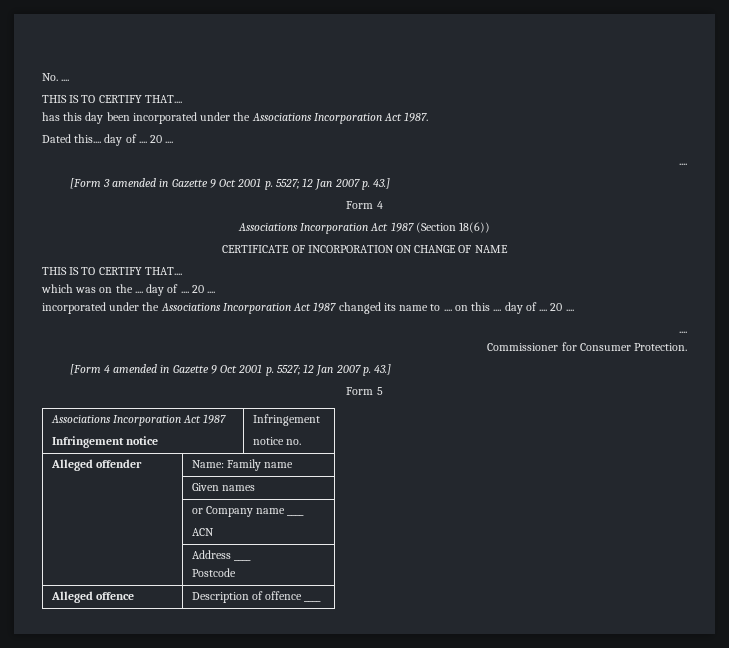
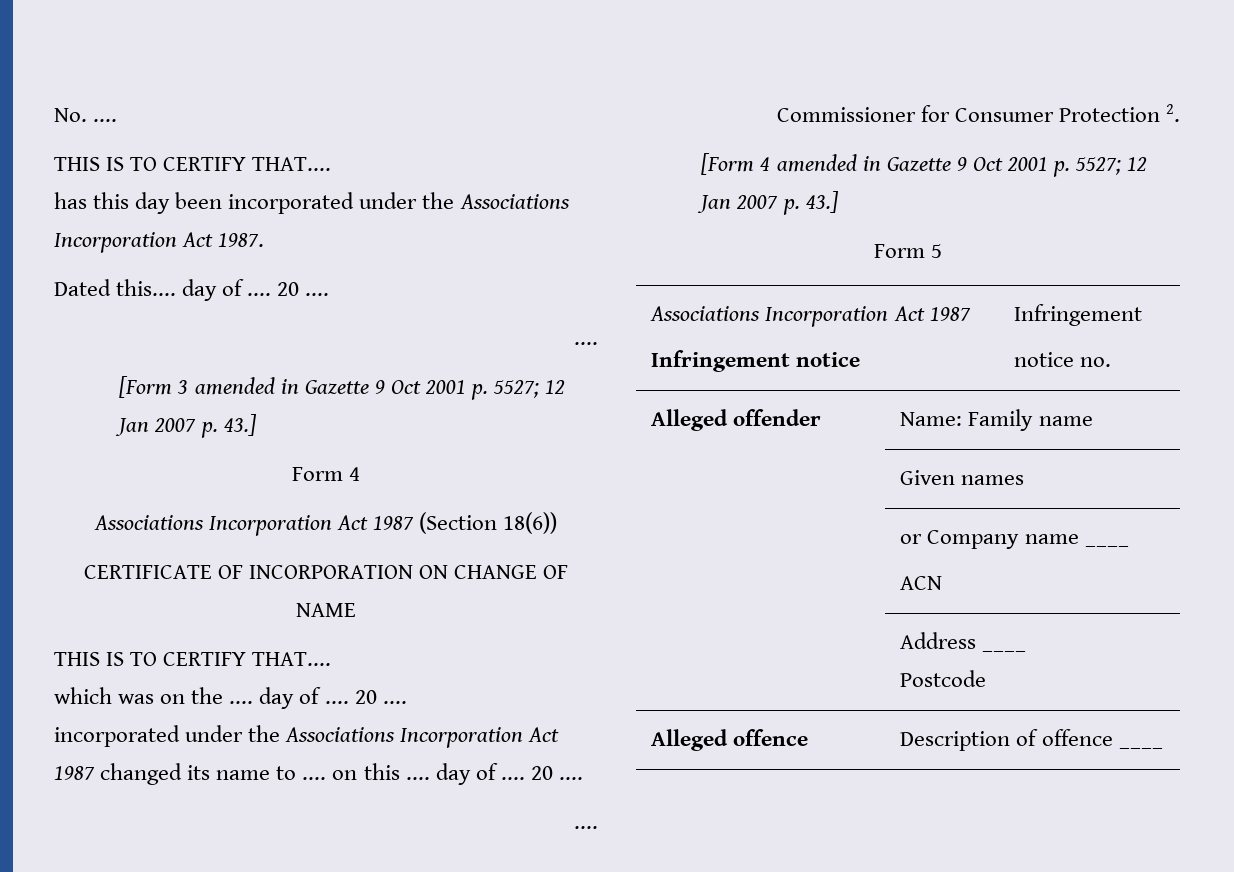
[634,343,687,351] Protection. -> [1058,104,1180,122] Protection 2.

